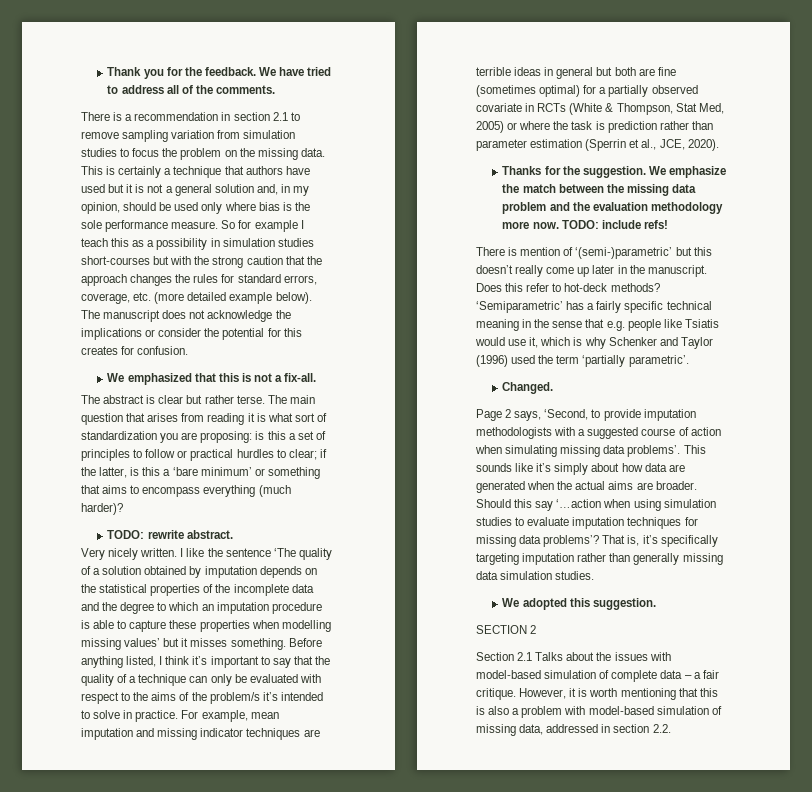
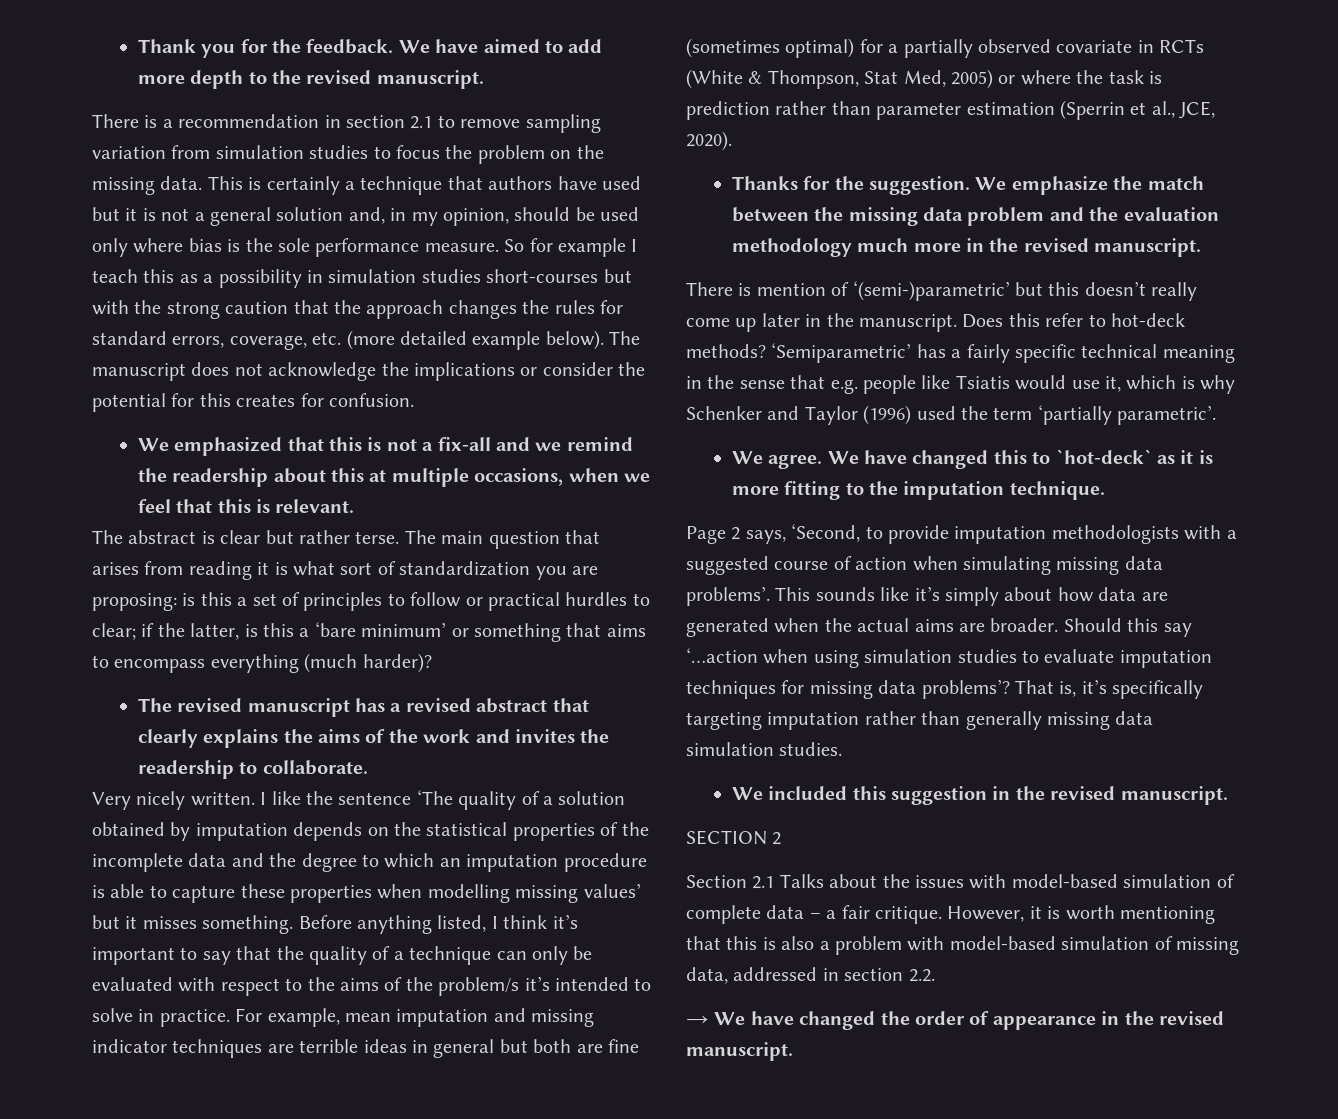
[307,67,332,76] [107,85,275,94] tried to address all of the comments. -> [483,39,603,53] [137,70,484,89] aimed to add more depth to the revised manuscript.
[284,373,317,382] fix-all. -> [437,437,633,451] [137,468,651,487] [137,499,355,513] fix-all and we remind the readership about this at multiple occasions, when we feel that this is relevant.
[107,530,233,539] TODO: rewrite abstract. -> [137,698,589,717] [137,729,610,748] [137,760,368,779] The revised manuscript has a revised abstract that clearly explains the aims of the work and invites the readership to collaborate.
[502,220,668,229] more now. TODO: include refs! -> [857,238,1202,257] much more in the revised manuscript.
[502,382,554,394] Changed. -> [731,449,1213,469] [731,481,1105,500] We agree. We have changed this to `hot-deck` as it is more fitting to the imputation technique.
[522,598,656,610] adopted this suggestion. -> [768,786,1228,805] included this suggestion in the revised manuscript.
(671, 728) none -> [686,1011,1224,1030] [686,1042,793,1061] // → We have changed the order of appearance in the revised manuscript.

